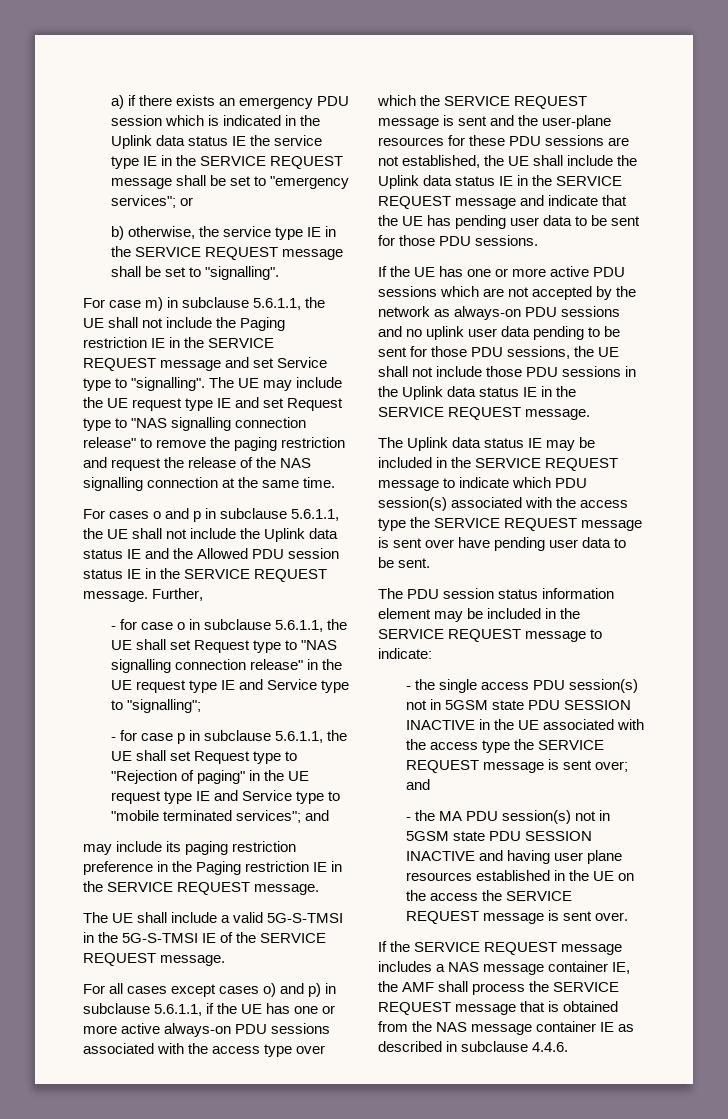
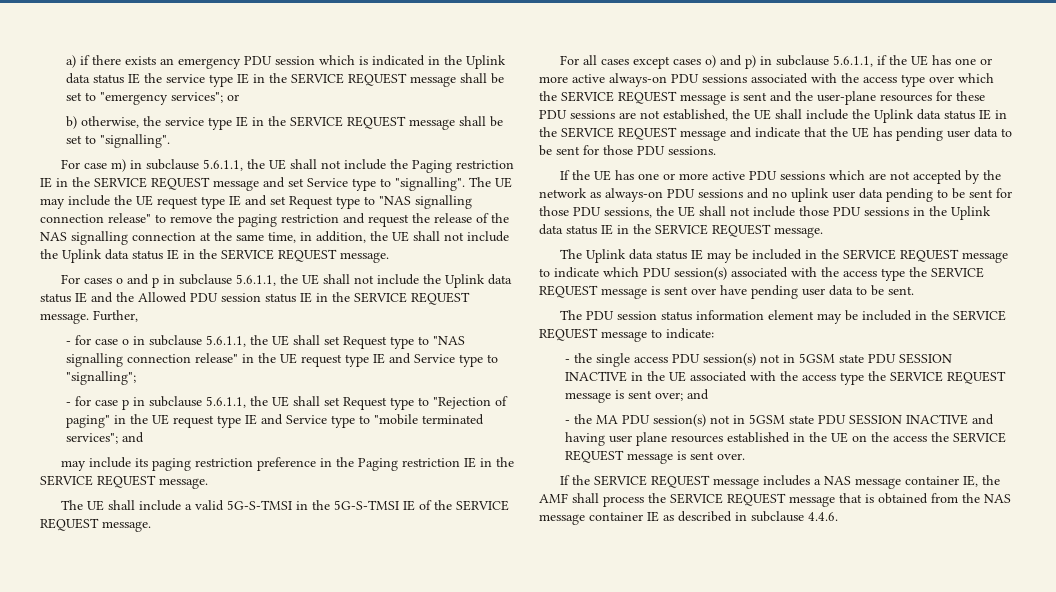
[303,477,336,488] time. -> [268,231,509,243] [40,249,389,263] time, in addition, the UE shall not include the Uplink data status IE in the SERVICE REQUEST message.

